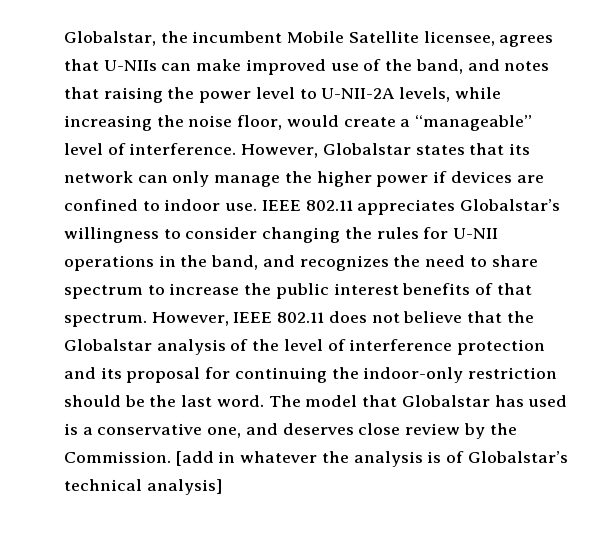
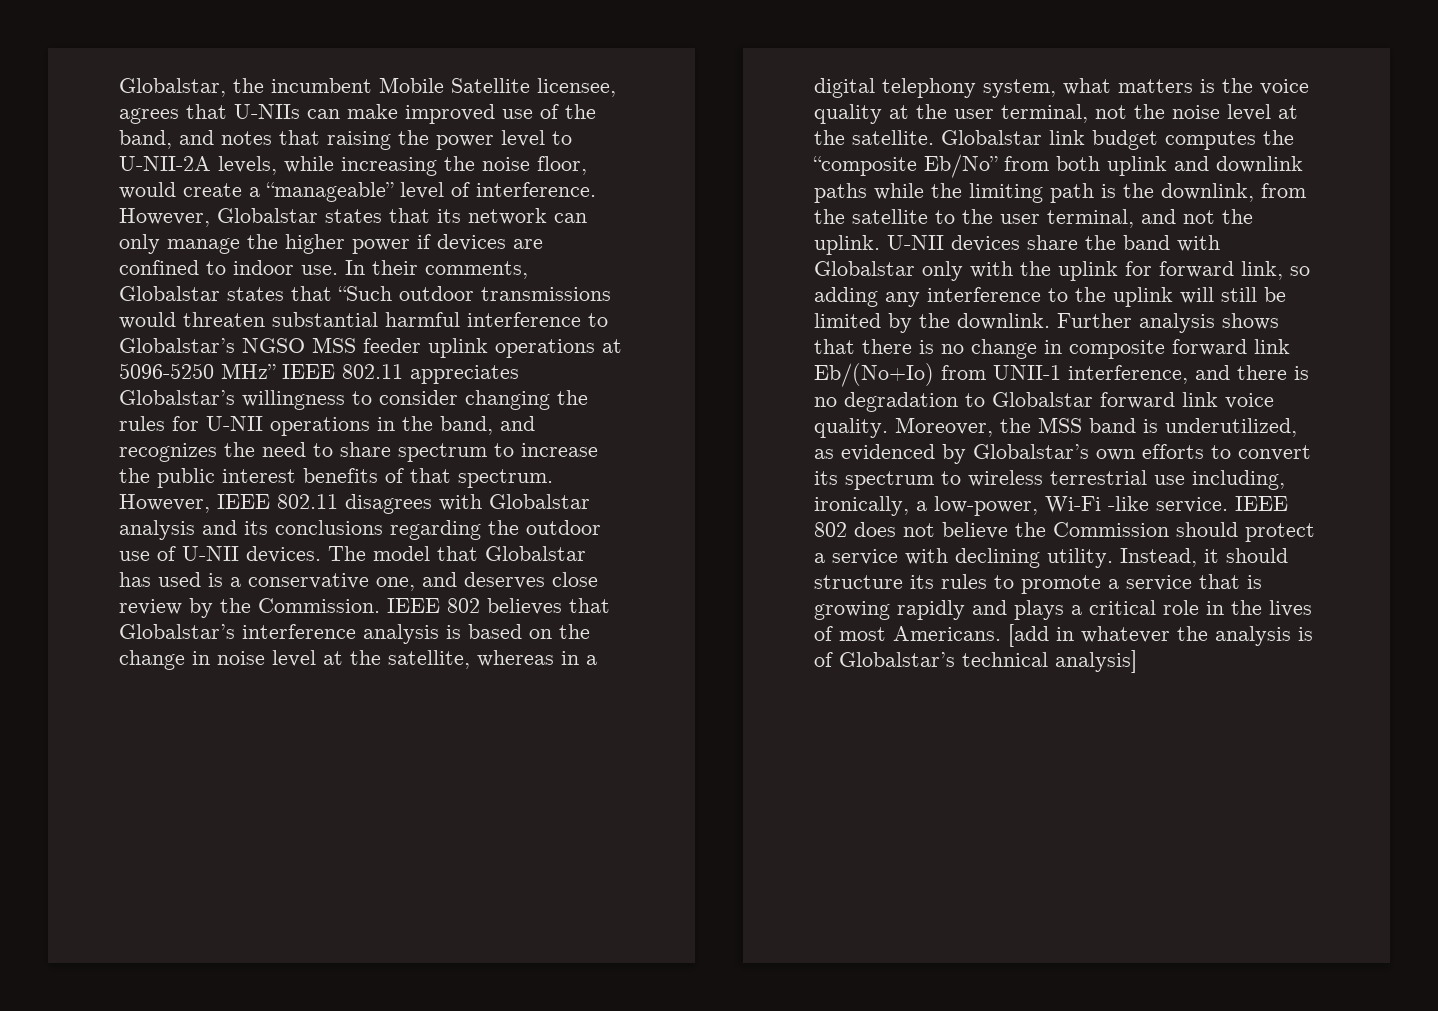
(258, 207) none -> [345,260,528,279] [119,286,611,301] [119,312,608,329] [119,337,622,358] [119,363,276,379] In their comments, Globalstar states that “Such outdoor transmissions would threaten substantial harmful interference to Globalstar’s NGSO MSS feeder uplink operations at 5096-5250 MHz”
[328,311,534,323] [64,339,546,355] [64,367,558,383] [64,395,264,407] does not believe that the Globalstar analysis of the level of interference protection and its proposal for continuing the indoor-only restriction should be the last word. -> [345,494,590,514] [119,520,601,540] [119,546,321,563] disagrees with Globalstar analysis and its conclusions regarding the outdoor use of U-NII devices.
(171, 457) none -> [387,598,610,615] [119,624,590,644] [119,650,597,670] [814,78,1309,98] [814,104,1298,124] [814,130,1294,150] [813,154,1303,178] [814,183,1306,203] [814,209,1253,228] [814,235,1220,255] [814,261,1310,281] [814,287,1286,307] [814,313,1279,333] [814,339,1290,359] [814,363,1309,387] [814,392,1274,412] [814,417,1297,438] [814,444,1311,464] [814,470,1285,490] [814,496,1288,516] [814,522,1315,542] [814,548,1288,568] [814,574,1262,594] [814,600,1312,620] [814,626,1001,641] IEEE 802 believes that Globalstar’s interference analysis is based on the change in noise level at the satellite, whereas in a digital telephony system, what matters is the voice quality at the user terminal, not the noise level at the satellite. Globalstar link budget computes the “composite Eb/No” from both uplink and downlink paths while the limiting path is the downlink, from the satellite to the user terminal, and not the uplink. U-NII devices share the band with Globalstar only with the uplink for forward link, so adding any interference to the uplink will still be limited by the downlink. Further analysis shows that there is no change in composite forward link Eb/(No+Io) from UNII-1 interference, and there is no degradation to Globalstar forward link voice quality. Moreover, the MSS band is underutilized, as evidenced by Globalstar’s own efforts to convert its spectrum to wireless terrestrial use including, ironically, a low-power, Wi-Fi -like service. IEEE 802 does not believe the Commission should protect a service with declining utility. Instead, it should structure its rules to promote a service that is growing rapidly and plays a critical role in the lives of most Americans.

